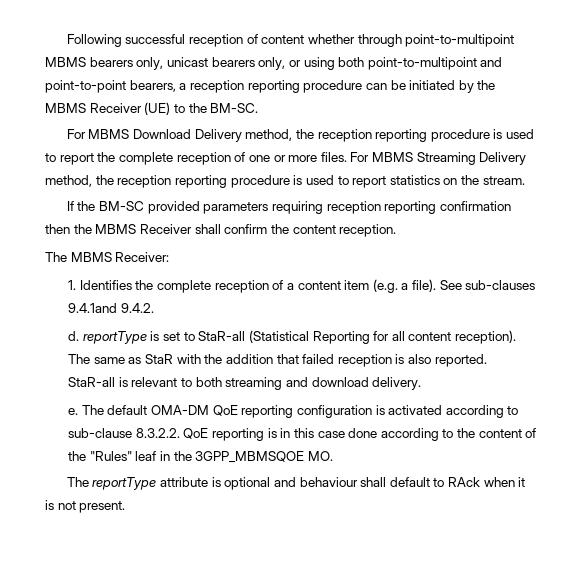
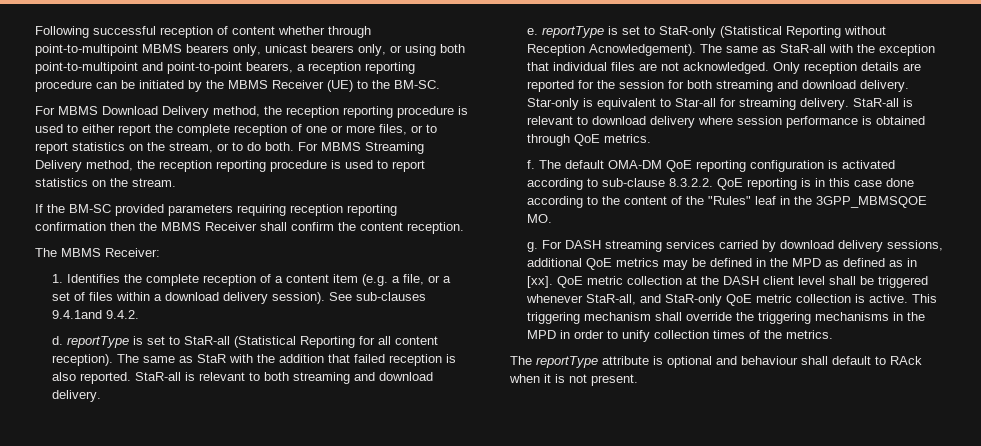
(56, 157) none -> [82,124,115,133] either
[320,152,347,162] files. -> [379,124,437,135] [35,142,294,154] files, or to report statistics on the stream, or to do both.
[412,279,437,292] file). -> [403,274,452,285] [52,292,326,304] file, or a set of files within a download delivery session).
(78, 411) none -> [542,26,887,38] [527,44,936,56] [527,62,922,74] [527,80,910,92] [527,98,914,110] [527,116,926,128] [527,134,652,146] [527,160,536,169] reportType is set to StaR-only (Statistical Reporting without Reception Acnowledgement). The same as StaR-all with the exception that individual files are not acknowledged. Only reception details are reported for the session for both streaming and download delivery. Star-only is equivalent to Star-all for streaming delivery. StaR-all is relevant to download delivery where session performance is obtained through QoE metrics. // f.
(333, 456) none -> [527,240,944,252] [527,258,918,270] [527,276,929,288] [526,294,938,306] [527,312,926,324] [527,330,834,342] // g. For DASH streaming services carried by download delivery sessions, additional QoE metrics may be defined in the MPD as defined as in [xx]. QoE metric collection at the DASH client level shall be triggered whenever StaR-all, and StaR-only QoE metric collection is active. This triggering mechanism shall override the triggering mechanisms in the MPD in order to unify collection times of the metrics.

